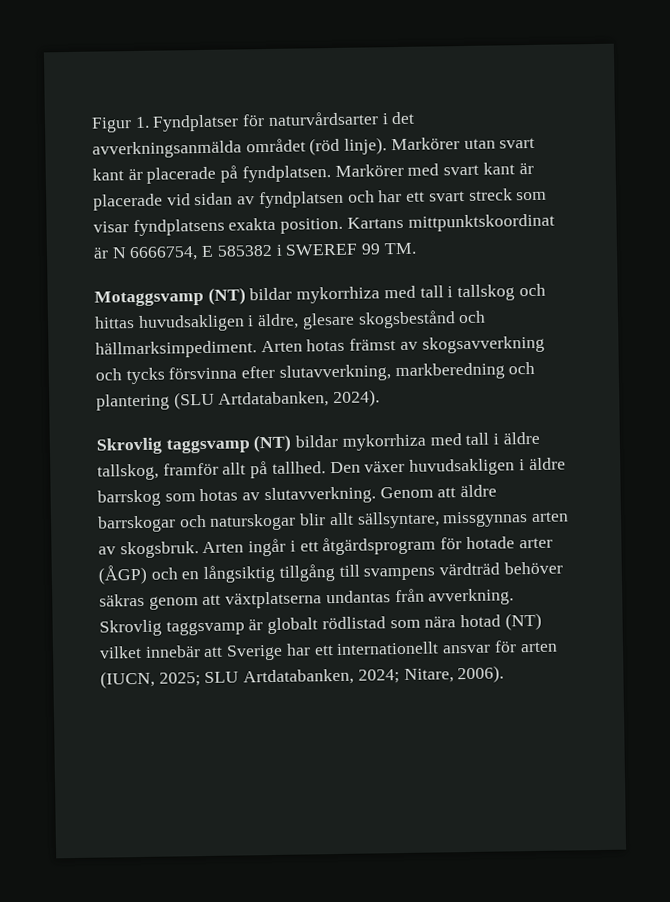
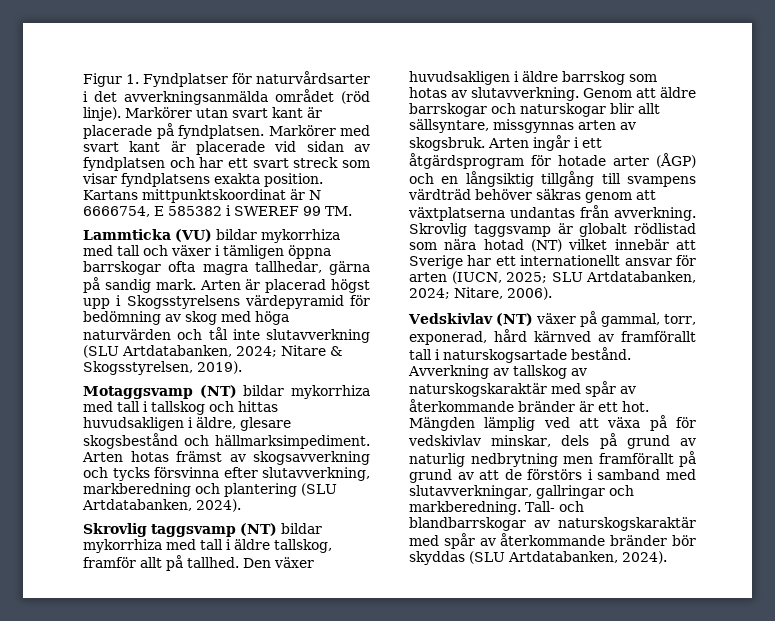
(417, 248) none -> [83,229,340,243] [83,245,331,259] [83,261,370,275] [83,277,370,293] [83,295,370,309] [83,311,289,325] [83,327,370,343] [83,345,342,358] [83,361,242,375] // Lammticka (VU) bildar mykorrhiza med tall och växer i tämligen öppna barrskogar ofta magra tallhedar, gärna på sandig mark. Arten är placerad högst upp i Skogsstyrelsens värdepyramid för bedömning av skog med höga naturvärden och tål inte slutavverkning (SLU Artdatabanken, 2024; Nitare & Skogsstyrelsen, 2019).
(505, 674) none -> [408,311,697,327] [409,329,696,345] [409,347,631,363] [408,365,587,379] [409,381,636,397] [409,399,649,412] [409,415,696,431] [408,433,696,449] [409,451,696,467] [409,469,696,483] [409,485,634,499] [409,501,584,515] [409,517,696,531] [409,533,696,549] [409,551,667,565] // Vedskivlav (NT) växer på gammal, torr, exponerad, hård kärnved av framförallt tall i naturskogsartade bestånd. Avverkning av tallskog av naturskogskaraktär med spår av återkommande bränder är ett hot. Mängden lämplig ved att växa på för vedskivlav minskar, dels på grund av naturlig nedbrytning men framförallt på grund av att de förstörs i samband med slutavverkningar, gallringar och markberedning. Tall- och blandbarrskogar av naturskogskaraktär med spår av återkommande bränder bör skyddas (SLU Artdatabanken, 2024).

